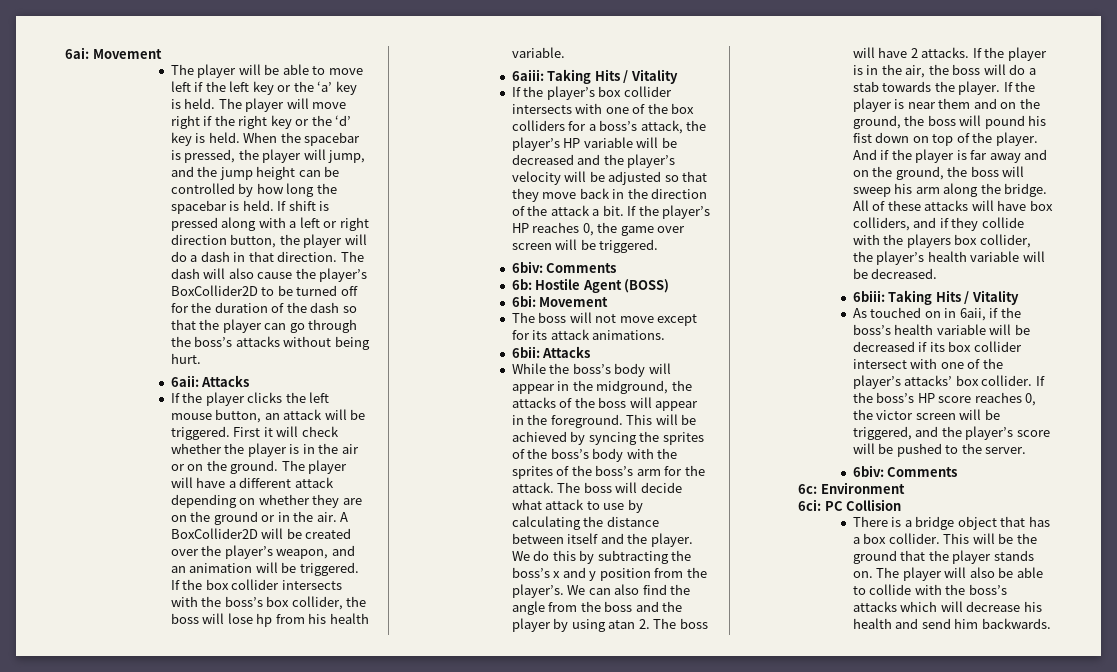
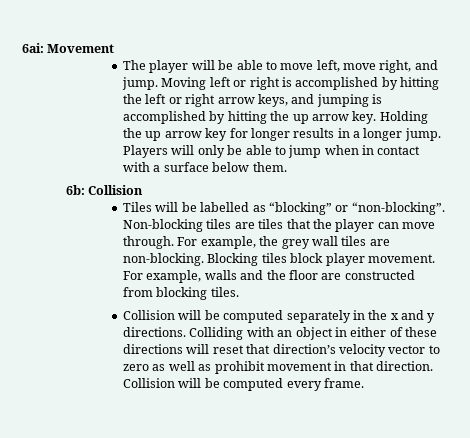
[170,81,357,95] [170,98,347,112] [170,115,352,129] [170,132,361,146] [170,149,366,163] [170,166,340,180] [170,183,337,197] [170,200,330,214] [170,217,369,231] [170,234,367,248] [170,251,364,262] [170,268,368,282] [170,285,358,296] [170,302,357,313] [170,319,358,333] [170,336,370,350] [170,353,201,364] [170,375,250,387] [170,392,330,406] [170,409,366,423] [170,426,339,440] [170,443,359,457] [170,460,348,474] [170,477,334,488] [170,494,362,508] [170,511,349,525] [170,528,352,539] [170,545,355,559] [170,562,359,576] [170,579,342,590] [170,596,367,610] [170,613,369,627] [511,47,565,58] [511,69,678,84] [511,86,672,100] [511,103,695,114] [511,120,707,134] [511,137,677,151] [511,154,676,168] [511,171,708,185] [511,188,708,202] [511,205,711,219] [511,222,686,236] [511,239,659,253] [511,261,617,273] [511,278,670,293] [511,295,609,307] [511,312,698,326] [511,329,666,340] [511,346,591,358] [511,363,671,377] [511,380,692,394] [511,397,699,411] [511,414,697,428] [511,431,704,445] [511,448,678,462] [511,465,705,479] [511,482,682,493] [511,499,643,513] [511,516,659,530] [511,533,693,547] [511,550,692,564] [511,567,707,581] [511,584,691,598] [511,601,683,615] [511,618,708,632] [852,47,1047,61] [852,64,1036,78] [852,81,1036,95] [852,98,1040,112] [852,115,1047,129] [852,132,1038,146] [852,149,1048,163] [852,166,1025,180] [852,183,1048,197] [852,200,1053,211] [852,217,1024,231] [852,234,1031,248] [852,251,1045,265] [852,268,938,279] [852,290,1019,305] [852,307,1021,321] [852,324,1030,335] [852,341,1022,352] [852,358,1003,369] [852,375,1045,389] [852,392,1037,406] [852,409,1000,420] [852,426,1050,440] [852,443,1027,457] [852,465,958,477] [798,482,905,494] [798,499,902,511] [852,516,1050,530] [852,533,1037,544] [852,550,1034,564] [852,567,1043,581] [852,584,1007,595] [852,601,1042,612] [852,618,1051,629] left if the left key or the ‘a’ key is held. The player will move right if the right key or the ‘d’ key is held. When the spacebar is pressed, the player will jump, and the jump height can be controlled by how long the spacebar is held. If shift is pressed along with a left or right direction button, the player will do a dash in that direction. The dash will also cause the player’s BoxCollider2D to be turned off for the duration of the dash so that the player can go through the boss’s attacks without being hurt. // 6aii: Attacks // If the player clicks the left mouse button, an attack will be triggered. First it will check whether the player is in the air or on the ground. The player will have a different attack depending on whether they are on the ground or in the air. A BoxCollider2D will be created over the player’s weapon, and an animation will be triggered. If the box collider intersects with the boss’s box collider, the boss will lose hp from his health variable. // 6aiii: Taking Hits / Vitality // If the player’s box collider intersects with one of the box colliders for a boss’s attack, the player’s HP variable will be decreased and the player’s velocity will be adjusted so that they move back in the direction of the attack a bit. If the player’s HP reaches 0, the game over screen will be triggered. // 6biv: Comments // 6b: Hostile Agent (BOSS) // 6bi: Movement // The boss will not move except for its attack animations. // 6bii: Attacks // While the boss’s body will appear in the midground, the attacks of the boss will appear in the foreground. This will be achieved by syncing the sprites of the boss’s body with the sprites of the boss’s arm for the attack. The boss will decide what attack to use by calculating the distance between itself and the player. We do this by subtracting the boss’s x and y position from the player’s. We can also find the angle from the boss and the player by using atan 2. The boss will have 2 attacks. If the player is in the air, the boss will do a stab towards the player. If the player is near them and on the ground, the boss will pound his fist down on top of the player. And if the player is far away and on the ground, the boss will sweep his arm along the bridge. All of these attacks will have box colliders, and if they collide with the players box collider, the player’s health variable will be decreased. // 6biii: Taking Hits / Vitality // As touched on in 6aii, if the boss’s health variable will be decreased if its box collider intersect with one of the player’s attacks’ box collider. If the boss’s HP score reaches 0, the victor screen will be triggered, and the player’s score will be pushed to the server. // 6biv: Comments // 6c: Environment // 6ci: PC Collision // There is a bridge object that has a box collider. This will be the ground that the player stands on. The player will also be able to collide with the boss’s attacks which will decrease his health and send him backwards. -> [316,60,438,73] [122,77,440,90] [123,94,383,107] [123,111,428,124] [123,128,441,141] [123,145,421,158] [123,162,287,172] [65,185,144,195] [123,202,445,215] [123,219,436,232] [123,236,390,249] [123,253,435,266] [123,270,415,283] [123,287,239,300] [123,310,436,323] [123,327,438,340] [123,344,440,357] [123,361,434,374] [123,378,364,391] left, move right, and jump. Moving left or right is accomplished by hitting the left or right arrow keys, and jumping is accomplished by hitting the up arrow key. Holding the up arrow key for longer results in a longer jump. Players will only be able to jump when in contact with a surface below them. // 6b: Collision // Tiles will be labelled as “blocking” or “non-blocking”. Non-blocking tiles are tiles that the player can move through. For example, the grey wall tiles are non-blocking. Blocking tiles block player movement. For example, walls and the floor are constructed from blocking tiles. // Collision will be computed separately in the x and y directions. Colliding with an object in either of these directions will reset that direction’s velocity vector to zero as well as prohibit movement in that direction. Collision will be computed every frame.

